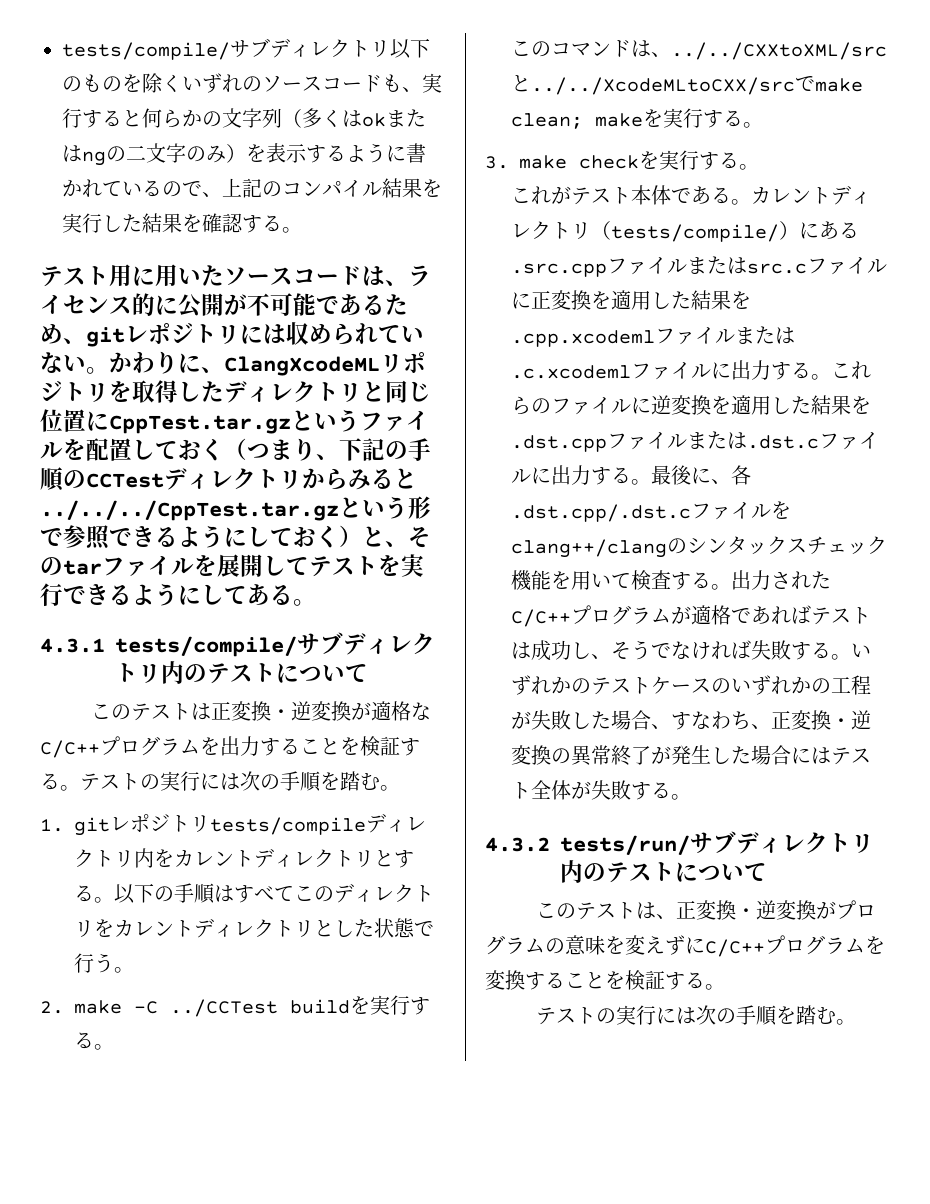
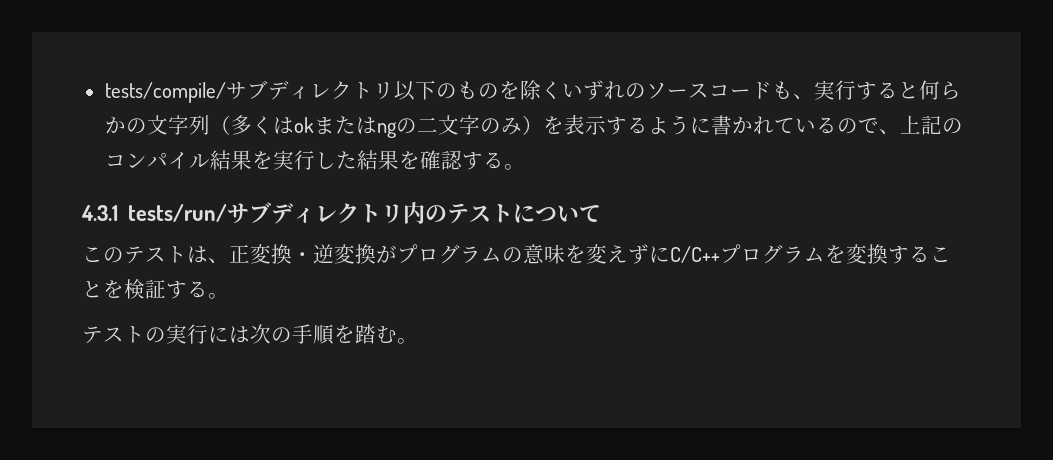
[40,264,431,287] [40,293,408,318] [40,322,424,347] [40,351,426,376] [40,380,431,403] [40,409,429,434] [40,438,431,461] [40,467,417,491] [40,496,431,521] [40,525,431,550] [40,554,424,577] [40,583,316,607] [40,632,435,657] [115,661,368,684] [90,701,431,721] [40,736,420,758] [40,771,400,792] [40,813,426,836] [74,848,414,868] [74,883,434,904] [74,918,434,938] [74,953,134,973] [40,995,430,1017] [74,1032,114,1050] [511,40,888,60] [511,75,864,95] [511,108,764,129] [485,150,759,170] [511,185,872,205] [511,221,860,242] [511,256,888,277] [511,290,752,310] [511,326,796,347] [511,360,872,380] [511,395,872,415] [511,431,880,452] [511,465,752,485] [511,501,792,522] [511,536,888,558] [511,570,832,591] [511,605,872,627] [511,640,872,661] [511,675,872,695] [511,710,872,730] [511,745,872,766] [511,780,692,800] [485,837,550,852] テスト用に用いたソースコードは、ライセンス的に公開が不可能であるため、gitレポジトリには収められていない。かわりに、ClangXcodeMLリポジトリを取得したディレクトリと同じ位置にCppTest.tar.gzというファイルを配置しておく（つまり、下記の手順のCCTestディレクトリからみると../../../CppTest.tar.gzという形で参照できるようにしておく）と、そのtarファイルを展開してテストを実行できるようにしてある。 // 4.3.1 tests/compile/サブディレクトリ内のテストについて // このテストは正変換・逆変換が適格なC/C++プログラムを出力することを検証する。テストの実行には次の手順を踏む。 // 1. gitレポジトリtests/compileディレクトリ内をカレントディレクトリとする。以下の手順はすべてこのディレクトリをカレントディレクトリとした状態で行う。 // 2. make -C ../CCTest buildを実行する。 // このコマンドは、../../CXXtoXML/srcと../../XcodeMLtoCXX/srcでmake clean; makeを実行する。 // 3. make checkを実行する。 // これがテスト本体である。カレントディレクトリ（tests/compile/）にある.src.cppファイルまたはsrc.cファイルに正変換を適用した結果を.cpp.xcodemlファイルまたは.c.xcodemlファイルに出力する。これらのファイルに逆変換を適用した結果を.dst.cppファイルまたは.dst.cファイルに出力する。最後に、各.dst.cpp/.dst.cファイルをclang++/clangのシンタックスチェック機能を用いて検査する。出力されたC/C++プログラムが適格であればテストは成功し、そうでなければ失敗する。いずれかのテストケースのいずれかの工程が失敗した場合、すなわち、正変換・逆変換の異常終了が発生した場合にはテスト全体が失敗する。 // 4.3.2 -> [81,205,118,221] 4.3.1

